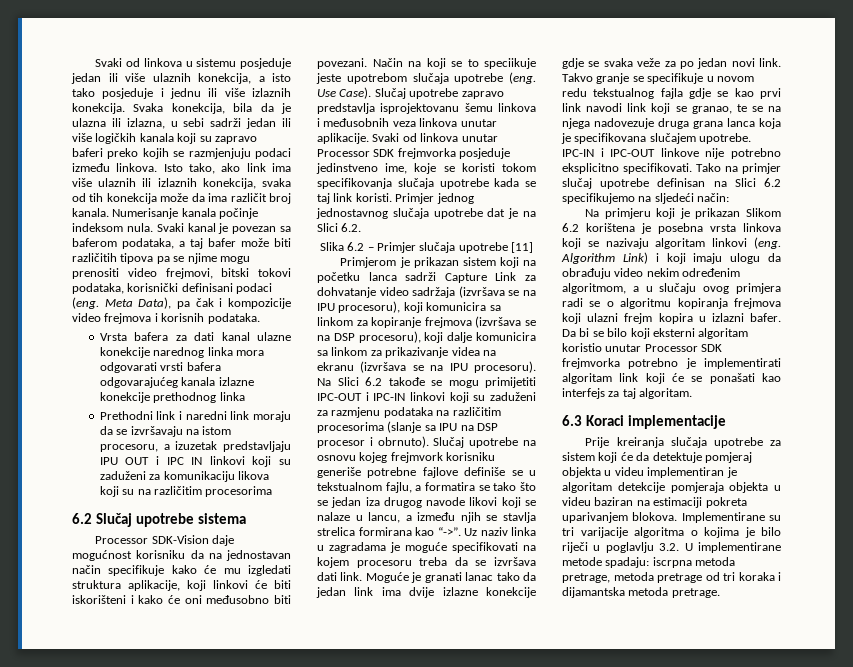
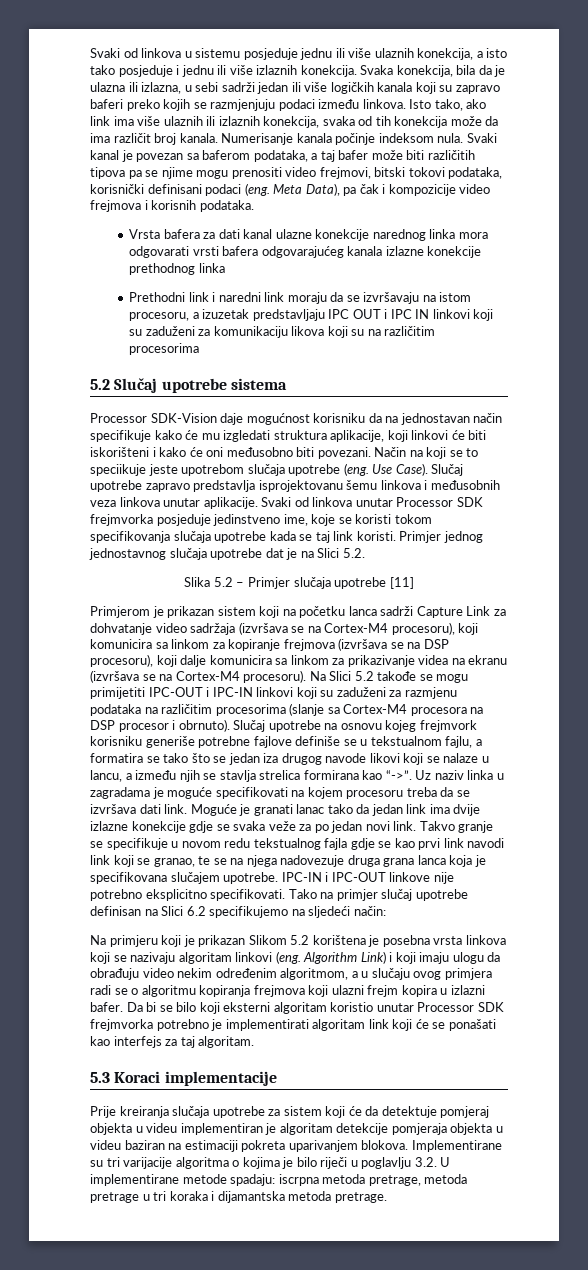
[71,73,101,84] jedan -> [300,48,333,60] jednu
[99,457,118,465] IPU -> [328,309,350,319] IPC
[72,513,92,524] 6.2 -> [90,379,110,390] 5.2
[341,223,362,232] 6.2. -> [342,548,365,558] 5.2.
[347,242,365,251] 6.2 -> [213,577,233,587] 5.2
[317,303,335,311] IPU -> [324,623,389,633] Cortex-M4
[449,363,468,371] IPU -> [175,671,240,681] Cortex-M4
[365,377,382,386] 6.2 -> [354,671,374,681] 5.2
[439,423,458,431] IPU -> [343,704,467,716] Cortex-M4 procesora
[562,223,579,232] 6.2 -> [290,935,310,945] 5.2
[562,415,582,426] 6.3 -> [90,1072,110,1083] 5.3
[705,572,720,581] od -> [142,1194,150,1201] u

